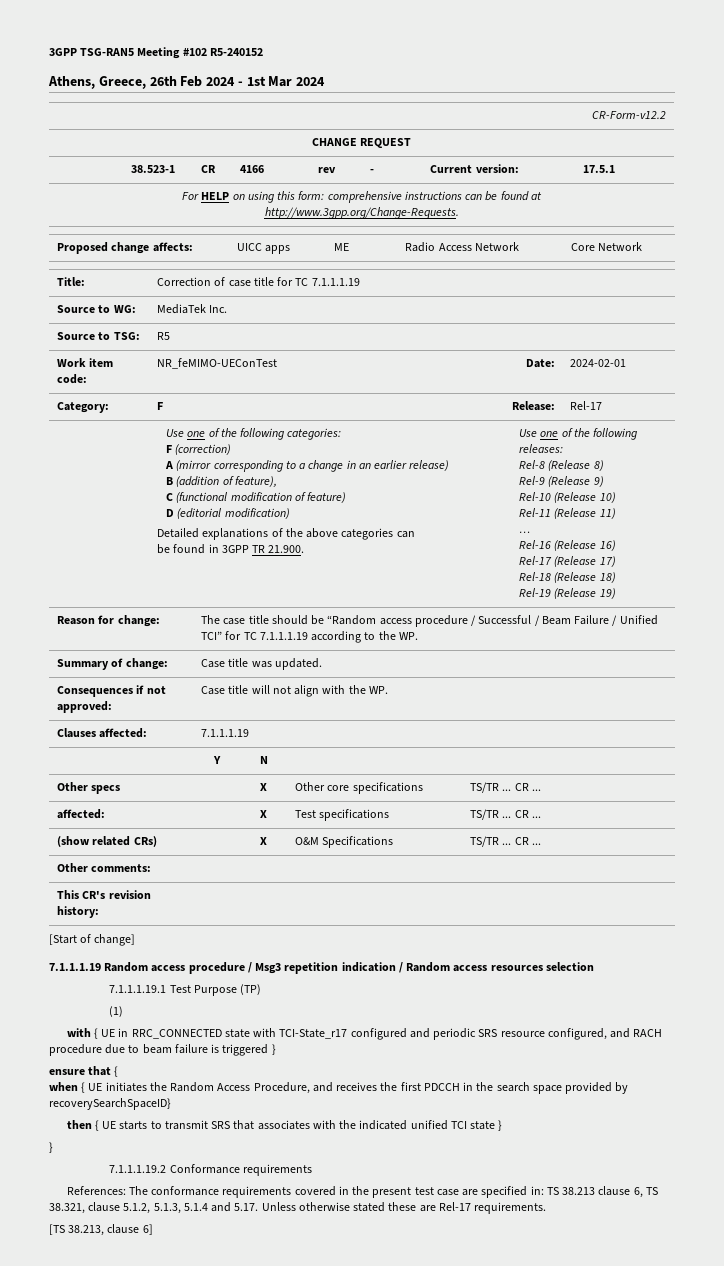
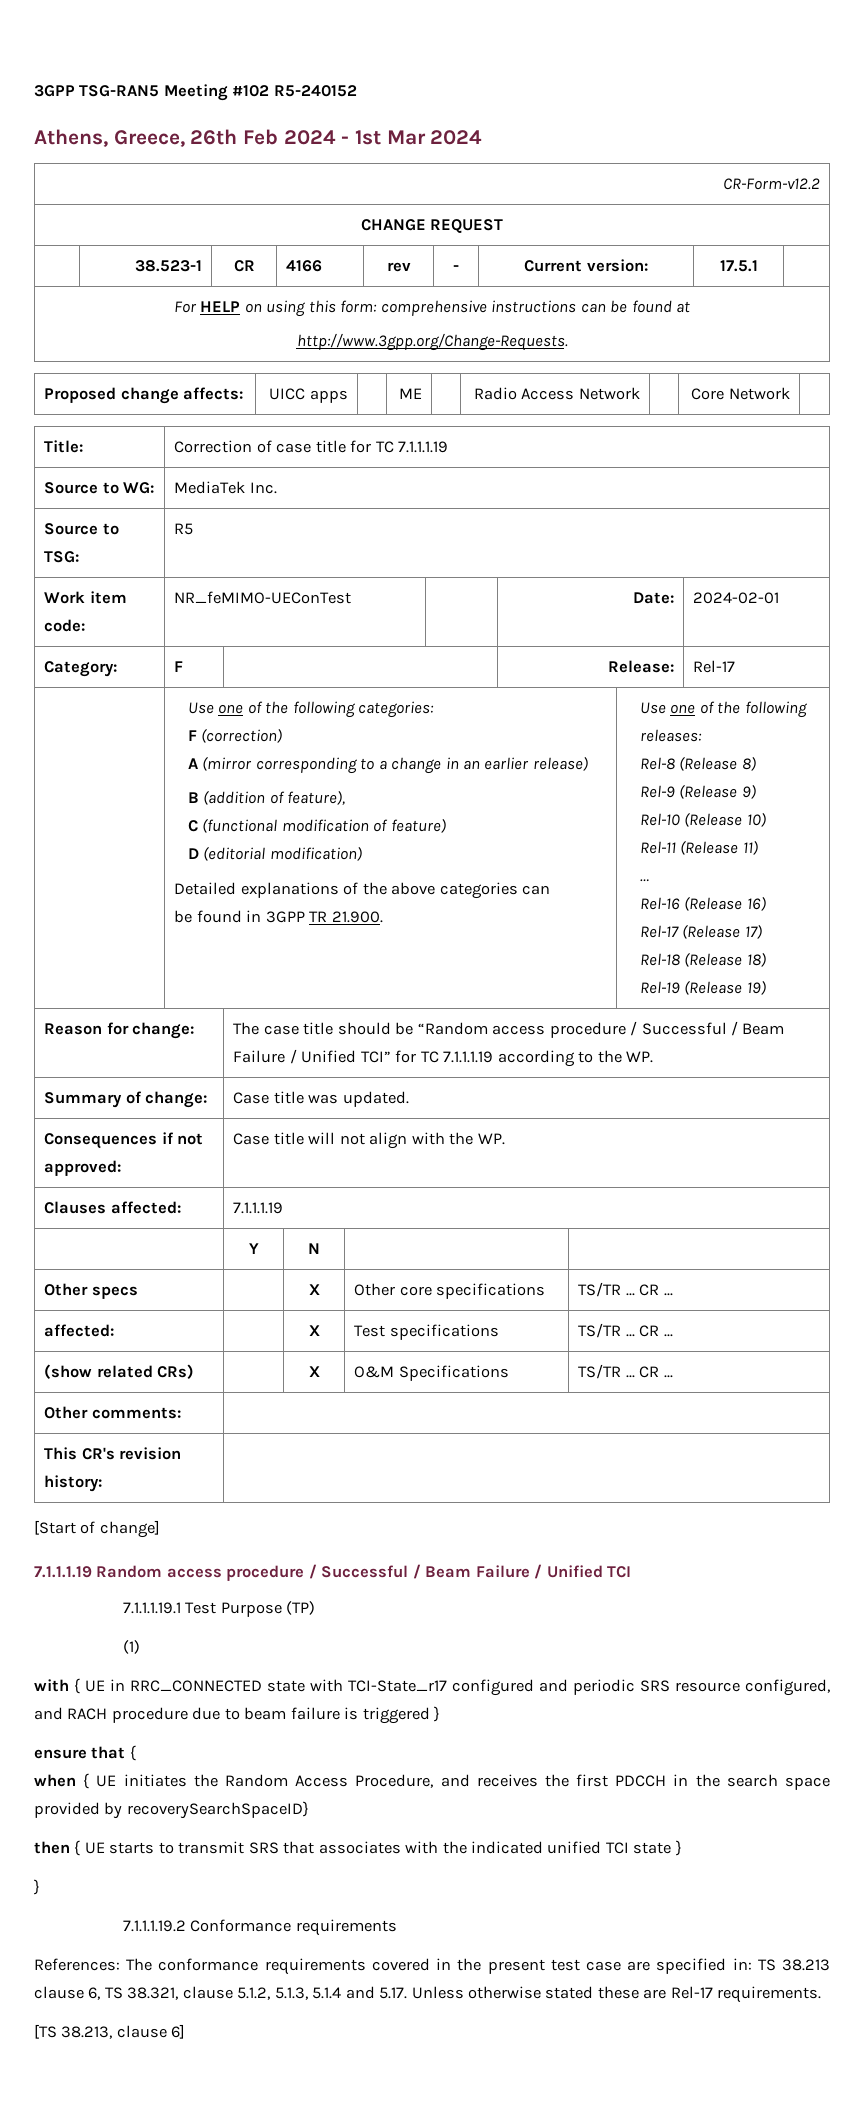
[255,962,594,974] Msg3 repetition indication / Random access resources selection -> [321,1564,632,1579] Successful / Beam Failure / Unified TCI

